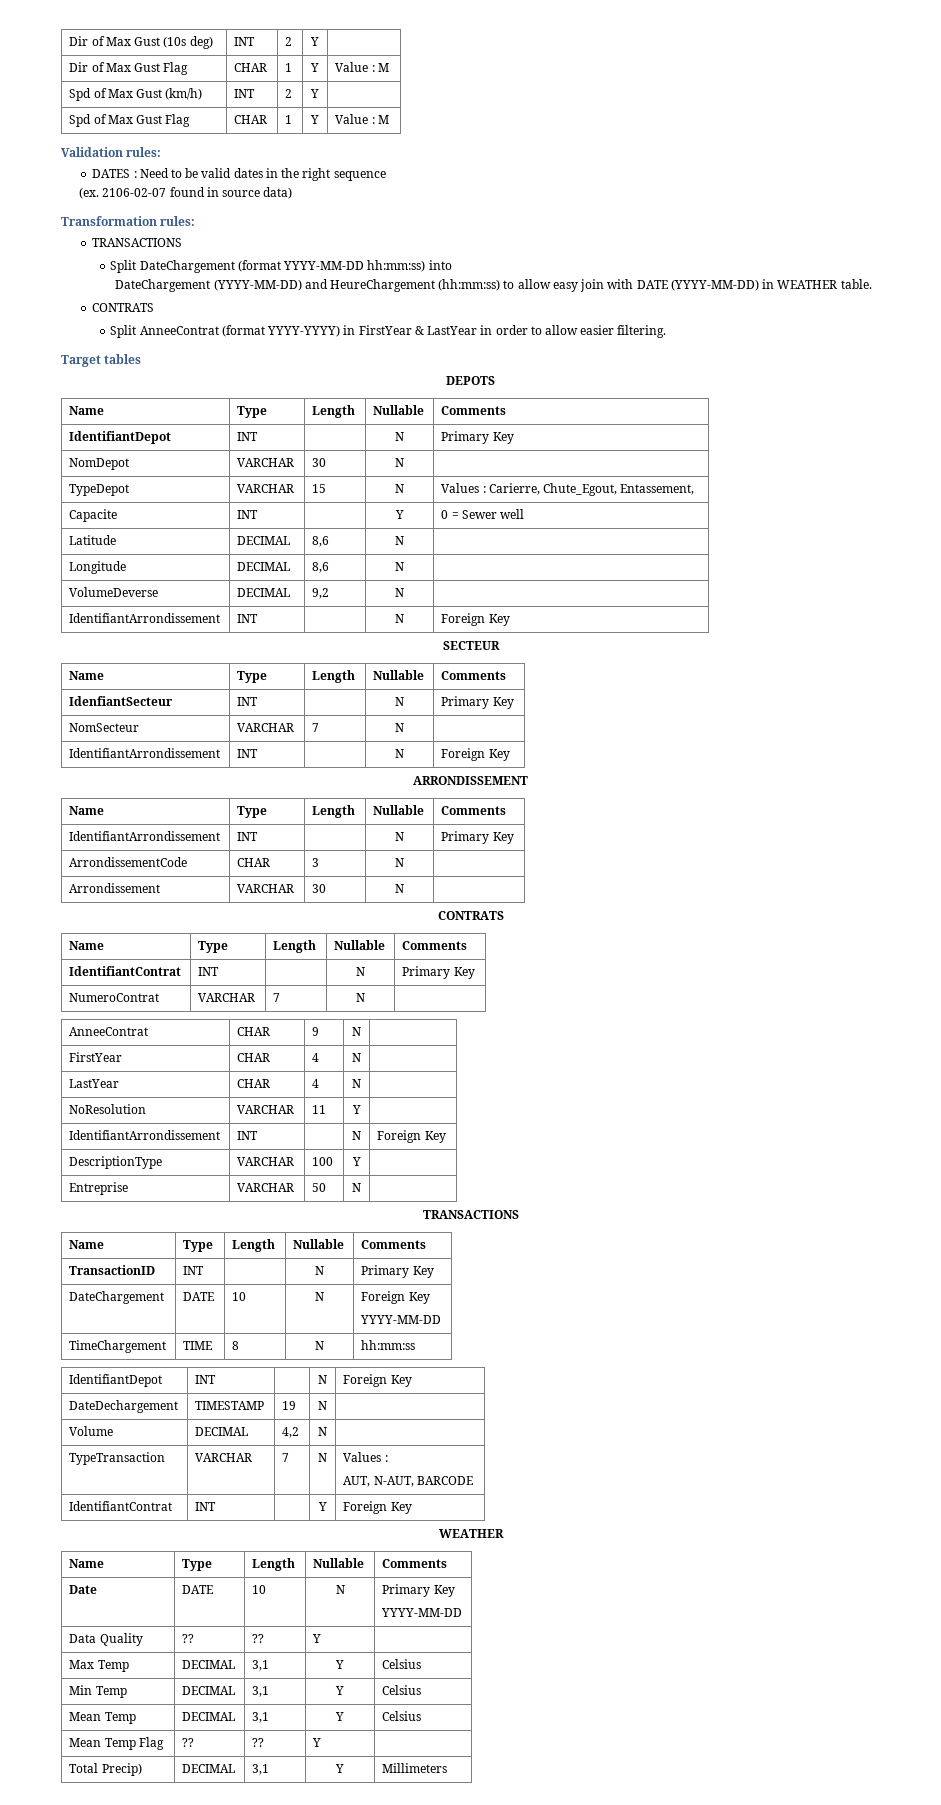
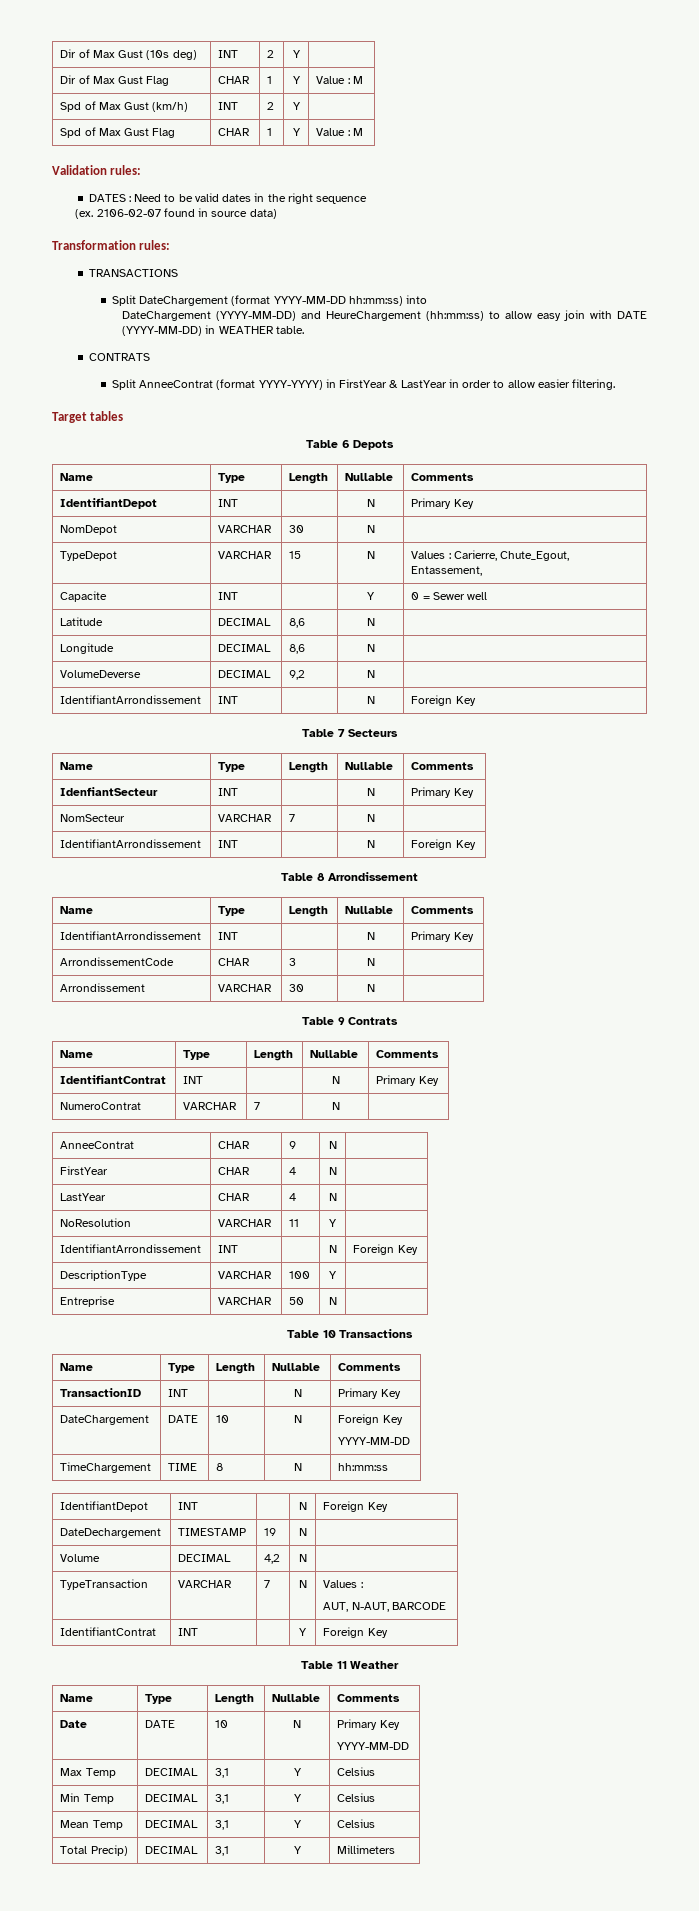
[446,376,495,385] DEPOTS -> [306,440,394,450] Table 6 Depots
[442,641,500,650] SECTEUR -> [302,729,398,737] Table 7 Secteurs
[413,776,528,785] ARRONDISSEMENT -> [281,872,418,881] Table 8 Arrondissement
[437,911,504,920] CONTRATS -> [302,1017,398,1025] Table 9 Contrats
[422,1210,519,1219] TRANSACTIONS -> [287,1329,413,1338] Table 10 Transactions
[438,1529,504,1538] WEATHER -> [301,1661,399,1669] Table 11 Weather
[69,1633,143,1646] [182,1634,195,1643] [252,1634,265,1643] [312,1634,322,1643] // Data Quality | ?? | ?? | Y | -> (410, 1746) none
[69,1737,164,1750] [182,1738,195,1747] [252,1738,265,1747] [312,1738,322,1747] // Mean Temp Flag | ?? | ?? | Y | -> (376, 1823) none

